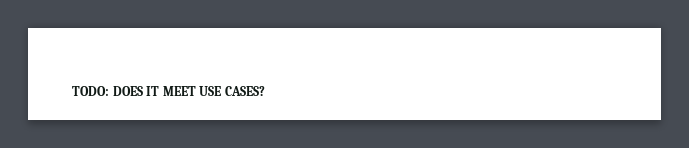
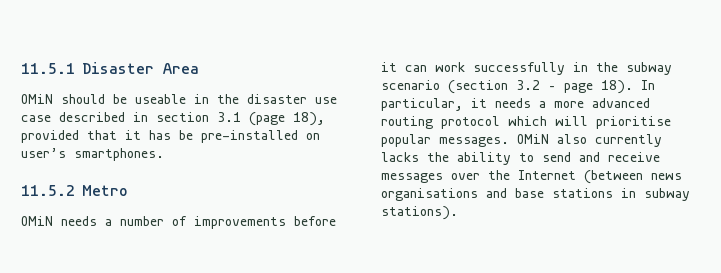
[72,86,265,96] TODO: DOES IT MEET USE CASES? -> [21,62,199,74] [21,94,337,104] [21,112,325,126] [21,130,320,143] [21,148,164,161] [21,185,128,196] [21,216,336,229] [381,62,672,75] [381,80,655,94] [381,98,650,111] [381,116,671,129] [381,134,662,147] [381,152,660,165] [381,170,682,184] [381,188,690,201] [381,206,458,220] 11.5.1 Disaster Area // OMiN should be useable in the disaster use case described in section 3.1 (page 18), provided that it has be pre-installed on user’s smartphones. // 11.5.2 Metro // OMiN needs a number of improvements before it can work successfully in the subway scenario (section 3.2 – page 18). In particular, it needs a more advanced routing protocol which will prioritise popular messages. OMiN also currently lacks the ability to send and receive messages over the Internet (between news organisations and base stations in subway stations).

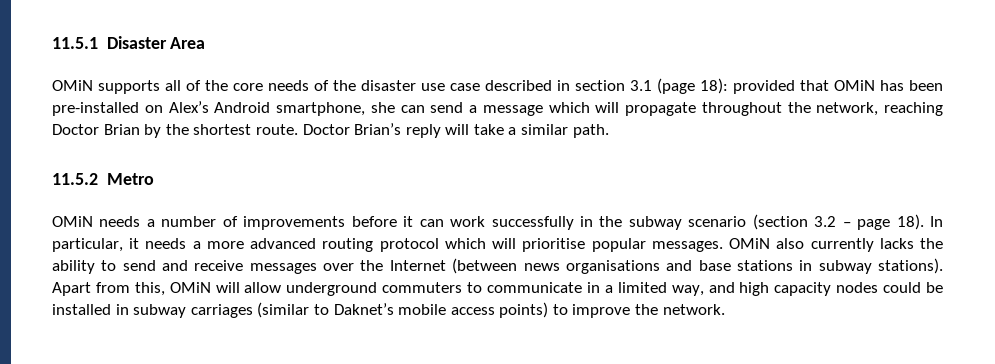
[61,94,209,104] should be useable in -> [98,80,329,94] supports all of the core needs of
[293,112,325,126] 18), -> [700,78,728,94] 18):
[125,130,320,143] [21,148,164,161] it has be pre-installed on user’s smartphones. -> [834,80,943,91] [52,101,943,116] [52,123,609,138] OMiN has been pre-installed on Alex’s Android smartphone, she can send a message which will propagate throughout the network, reaching Doctor Brian by the shortest route. Doctor Brian’s reply will take a similar path.
(458, 213) none -> [52,282,944,296] [52,302,725,318] Apart from this, OMiN will allow underground commuters to communicate in a limited way, and high capacity nodes could be installed in subway carriages (similar to Daknet’s mobile access points) to improve the network.

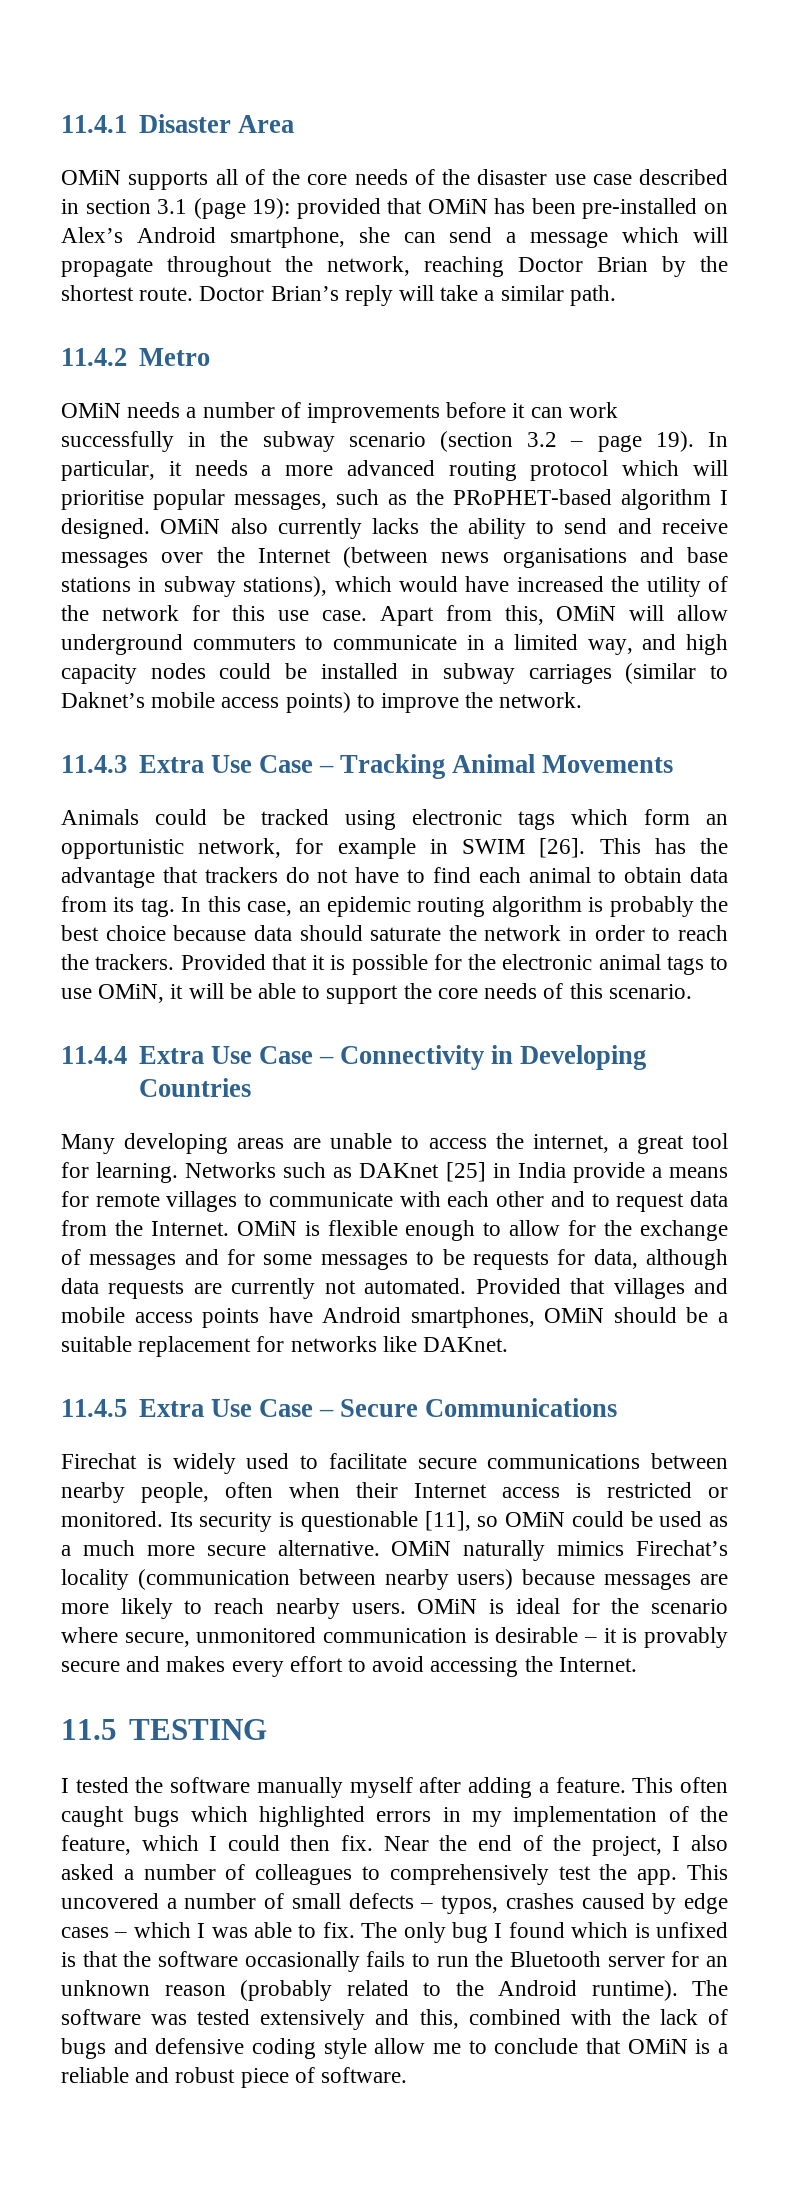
[52,37,98,49] 11.5.1 -> [61,115,127,133] 11.4.1
[700,78,728,94] 18): -> [252,198,291,219] 19):
[52,173,98,185] 11.5.2 -> [61,348,127,366] 11.4.2
[896,214,924,230] 18). -> [655,431,694,452] 19).
[651,241,723,252] messages. -> [234,489,728,510] [61,518,150,539] messages, such as the PRoPHET-based algorithm I designed.
[878,258,944,274] stations). -> [243,576,728,597] [61,605,368,621] stations), which would have increased the utility of the network for this use case.
(725, 309) none -> [61,754,674,779] [61,809,728,830] [61,838,728,859] [61,867,729,888] [61,896,728,917] [61,925,728,941] [61,954,728,975] [61,983,692,1004] [61,1045,647,1070] [138,1078,251,1097] [61,1133,728,1154] [61,1162,728,1183] [61,1191,729,1212] [61,1220,728,1241] [61,1249,728,1270] [61,1278,728,1299] [61,1307,728,1328] [61,1336,509,1357] [61,1398,618,1417] [61,1453,728,1474] [61,1482,728,1503] [61,1511,729,1532] [61,1540,728,1561] [61,1569,728,1590] [61,1598,729,1619] [61,1627,728,1648] [61,1656,637,1677] [61,1719,267,1740] [61,1777,729,1798] [61,1806,728,1827] [61,1835,729,1856] [61,1864,728,1885] [61,1893,729,1914] [61,1922,728,1943] [61,1951,728,1972] [61,1980,728,2001] [61,2009,729,2030] [61,2038,728,2059] [61,2067,408,2088] // 11.4.3 Extra Use Case – Tracking Animal Movements // Animals could be tracked using electronic tags which form an opportunistic network, for example in SWIM [26]. This has the advantage that trackers do not have to find each animal to obtain data from its tag. In this case, an epidemic routing algorithm is probably the best choice because data should saturate the network in order to reach the trackers. Provided that it is possible for the electronic animal tags to use OMiN, it will be able to support the core needs of this scenario. // 11.4.4 Extra Use Case – Connectivity in Developing Countries // Many developing areas are unable to access the internet, a great tool for learning. Networks such as DAKnet [25] in India provide a means for remote villages to communicate with each other and to request data from the Internet. OMiN is flexible enough to allow for the exchange of messages and for some messages to be requests for data, although data requests are currently not automated. Provided that villages and mobile access points have Android smartphones, OMiN should be a suitable replacement for networks like DAKnet. // 11.4.5 Extra Use Case – Secure Communications // Firechat is widely used to facilitate secure communications between nearby people, often when their Internet access is restricted or monitored. Its security is questionable [11], so OMiN could be used as a much more secure alternative. OMiN naturally mimics Firechat’s locality (communication between nearby users) because messages are more likely to reach nearby users. OMiN is ideal for the scenario where secure, unmonitored communication is desirable – it is provably secure and makes every effort to avoid accessing the Internet. // 11.5 TESTING // I tested the software manually myself after adding a feature. This often caught bugs which highlighted errors in my implementation of the feature, which I could then fix. Near the end of the project, I also asked a number of colleagues to comprehensively test the app. This uncovered a number of small defects – typos, crashes caused by edge cases – which I was able to fix. The only bug I found which is unfixed is that the software occasionally fails to run the Bluetooth server for an unknown reason (probably related to the Android runtime). The software was tested extensively and this, combined with the lack of bugs and defensive coding style allow me to conclude that OMiN is a reliable and robust piece of software.

